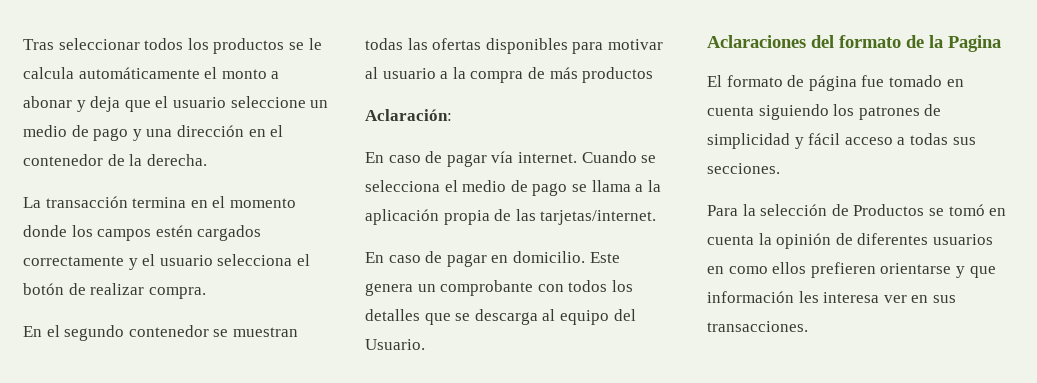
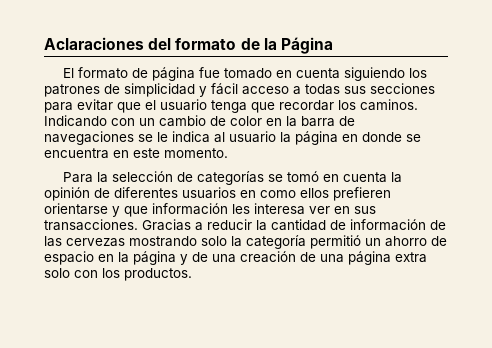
[23,38,322,54] [23,67,280,79] [23,96,329,112] [23,125,284,141] [23,154,207,166] [23,196,296,208] [23,225,262,241] [23,254,310,270] [23,283,206,299] [23,325,298,341] [365,38,663,54] [365,67,654,83] [365,109,452,121] [365,151,657,167] [365,180,661,196] [365,209,657,225] [365,251,620,267] [365,280,633,296] [365,309,636,325] [365,339,425,350] Tras seleccionar todos los productos se le calcula automáticamente el monto a abonar y deja que el usuario seleccione un medio de pago y una dirección en el contenedor de la derecha. // La transacción termina en el momento donde los campos estén cargados correctamente y el usuario selecciona el botón de realizar compra. // En el segundo contenedor se muestran todas las ofertas disponibles para motivar al usuario a la compra de más productos // Aclaración: // En caso de pagar vía internet. Cuando se selecciona el medio de pago se llama a la aplicación propia de las tarjetas/internet. // En caso de pagar en domicilio. Este genera un comprobante con todos los detalles que se descarga al equipo del Usuario. // -> (44, 43) none
[948,35,1001,52] Pagina -> [280,37,333,54] Página
[707,163,780,174] secciones. -> [370,83,435,94] [44,99,418,113] [44,115,355,127] [44,131,421,145] [44,148,228,159] secciones para evitar que el usuario tenga que recordar los caminos. Indicando con un cambio de color en la barra de navegaciones se le indica al usuario la página en donde se encuentra en este momento.
[853,204,925,216] Productos -> [196,171,264,185] categorías
(808, 326) none -> [142,219,446,231] [44,235,447,249] [44,251,427,265] [44,268,192,281] Gracias a reducir la cantidad de información de las cervezas mostrando solo la categoría permitió un ahorro de espacio en la página y de una creación de una página extra solo con los productos.

